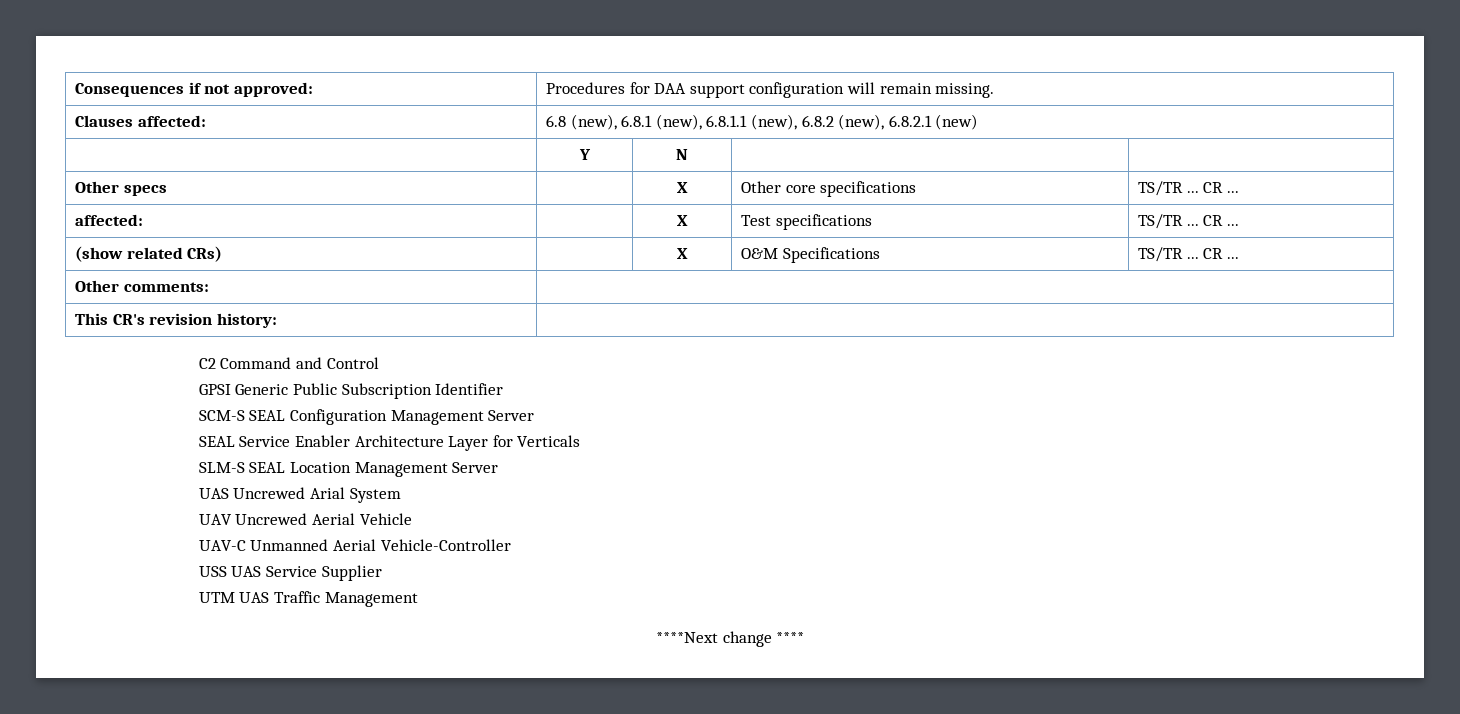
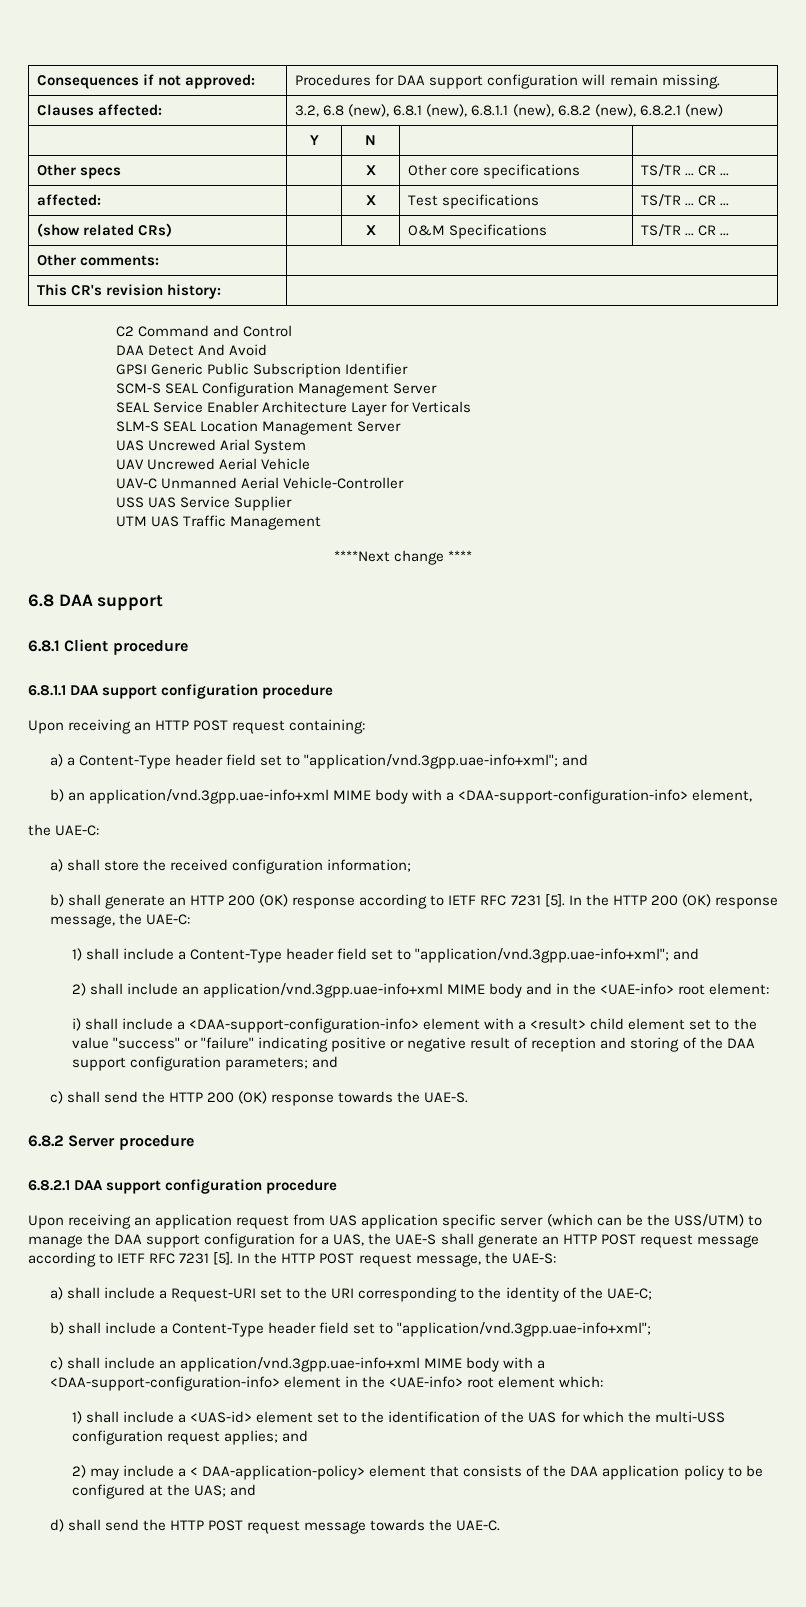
(206, 121) none -> [295,105,320,117] 3.2,
(379, 363) none -> [115,344,267,356] // DAA Detect And Avoid
(805, 637) none -> [28,594,164,611] [28,639,188,655] [28,684,334,699] [28,719,366,734] [49,754,589,769] [49,789,753,804] [28,824,100,836] [49,859,412,874] [49,894,778,909] [49,913,191,928] [71,948,700,963] [71,983,770,998] [71,1018,757,1033] [71,1037,755,1052] [71,1056,339,1071] [49,1091,469,1106] [28,1135,194,1150] [28,1179,338,1194] [28,1214,762,1229] [28,1233,759,1248] [28,1252,556,1267] [49,1287,652,1302] [49,1322,652,1337] [49,1357,546,1372] [49,1376,604,1391] [71,1411,725,1424] [71,1430,309,1445] [71,1465,763,1480] [71,1484,257,1499] [49,1519,501,1534] // 6.8 DAA support // 6.8.1 Client procedure // 6.8.1.1 DAA support configuration procedure // Upon receiving an HTTP POST request containing: // a) a Content-Type header field set to "application/vnd.3gpp.uae-info+xml"; and // b) an application/vnd.3gpp.uae-info+xml MIME body with a <DAA-support-configuration-info> element, // the UAE-C: // a) shall store the received configuration information; // b) shall generate an HTTP 200 (OK) response according to IETF RFC 7231 [5]. In the HTTP 200 (OK) response message, the UAE-C: // 1) shall include a Content-Type header field set to "application/vnd.3gpp.uae-info+xml"; and // 2) shall include an application/vnd.3gpp.uae-info+xml MIME body and in the <UAE-info> root element: // i) shall include a <DAA-support-configuration-info> element with a <result> child element set to the value "success" or "failure" indicating positive or negative result of reception and storing of the DAA support configuration parameters; and // c) shall send the HTTP 200 (OK) response towards the UAE-S. // 6.8.2 Server procedure // 6.8.2.1 DAA support configuration procedure // Upon receiving an application request from UAS application specific server (which can be the USS/UTM) to manage the DAA support configuration for a UAS, the UAE-S shall generate an HTTP POST request message according to IETF RFC 7231 [5]. In the HTTP POST request message, the UAE-S: // a) shall include a Request-URI set to the URI corresponding to the identity of the UAE-C; // b) shall include a Content-Type header field set to "application/vnd.3gpp.uae-info+xml"; // c) shall include an application/vnd.3gpp.uae-info+xml MIME body with a <DAA-support-configuration-info> element in the <UAE-info> root element which: // 1) shall include a <UAS-id> element set to the identification of the UAS for which the multi-USS configuration request applies; and // 2) may include a < DAA-application-policy> element that consists of the DAA application policy to be configured at the UAS; and // d) shall send the HTTP POST request message towards the UAE-C.

